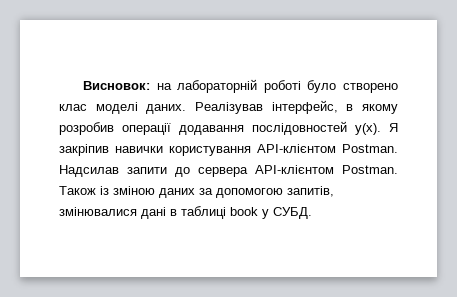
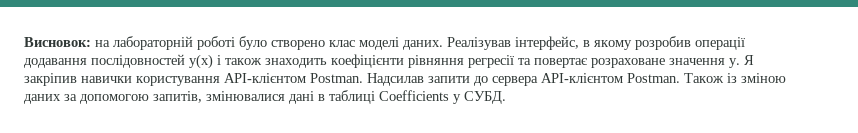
[355,123,381,135] y(x). -> [189,54,740,69] y(x) і також знаходить коефіцієнти рівняння регресії та повертає розраховане значення y.
[230,207,258,216] book -> [379,90,449,101] Coefficients

